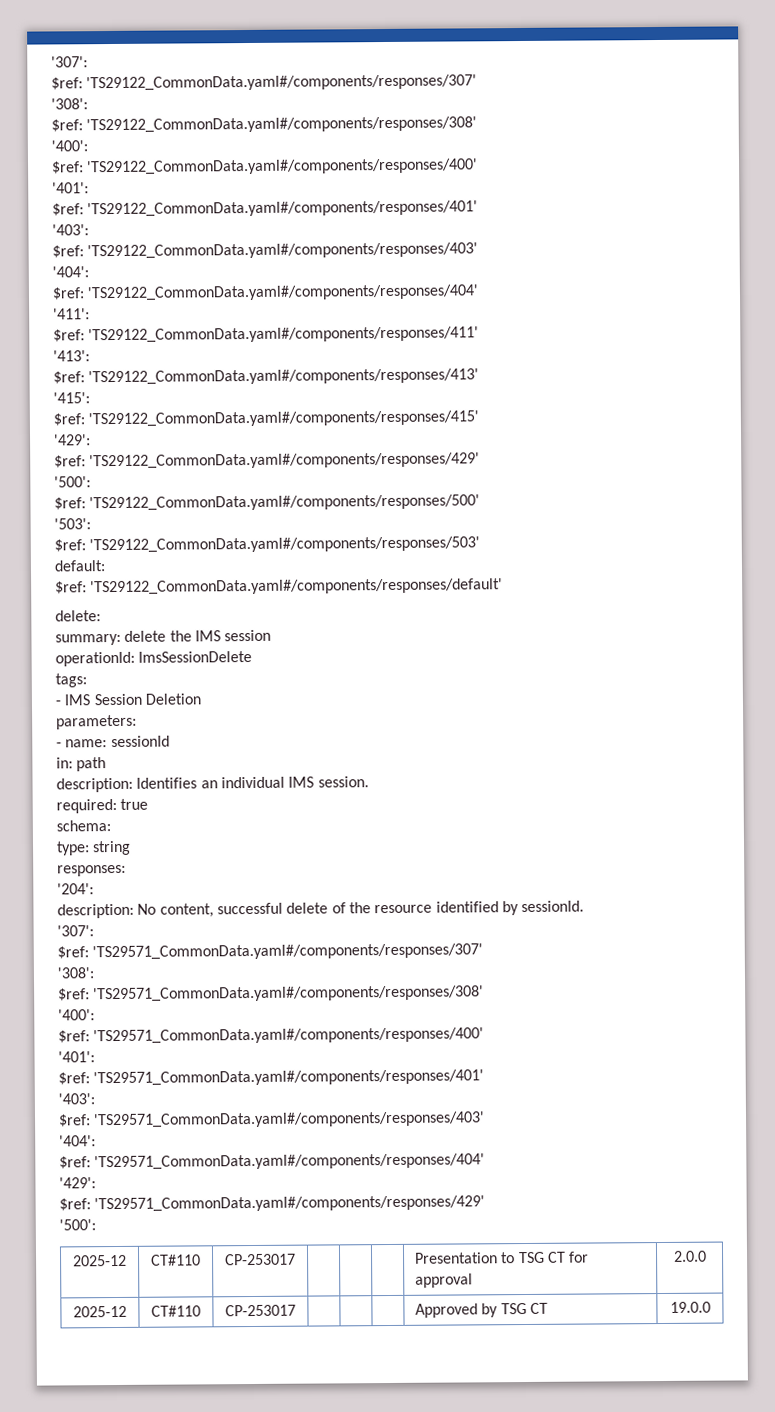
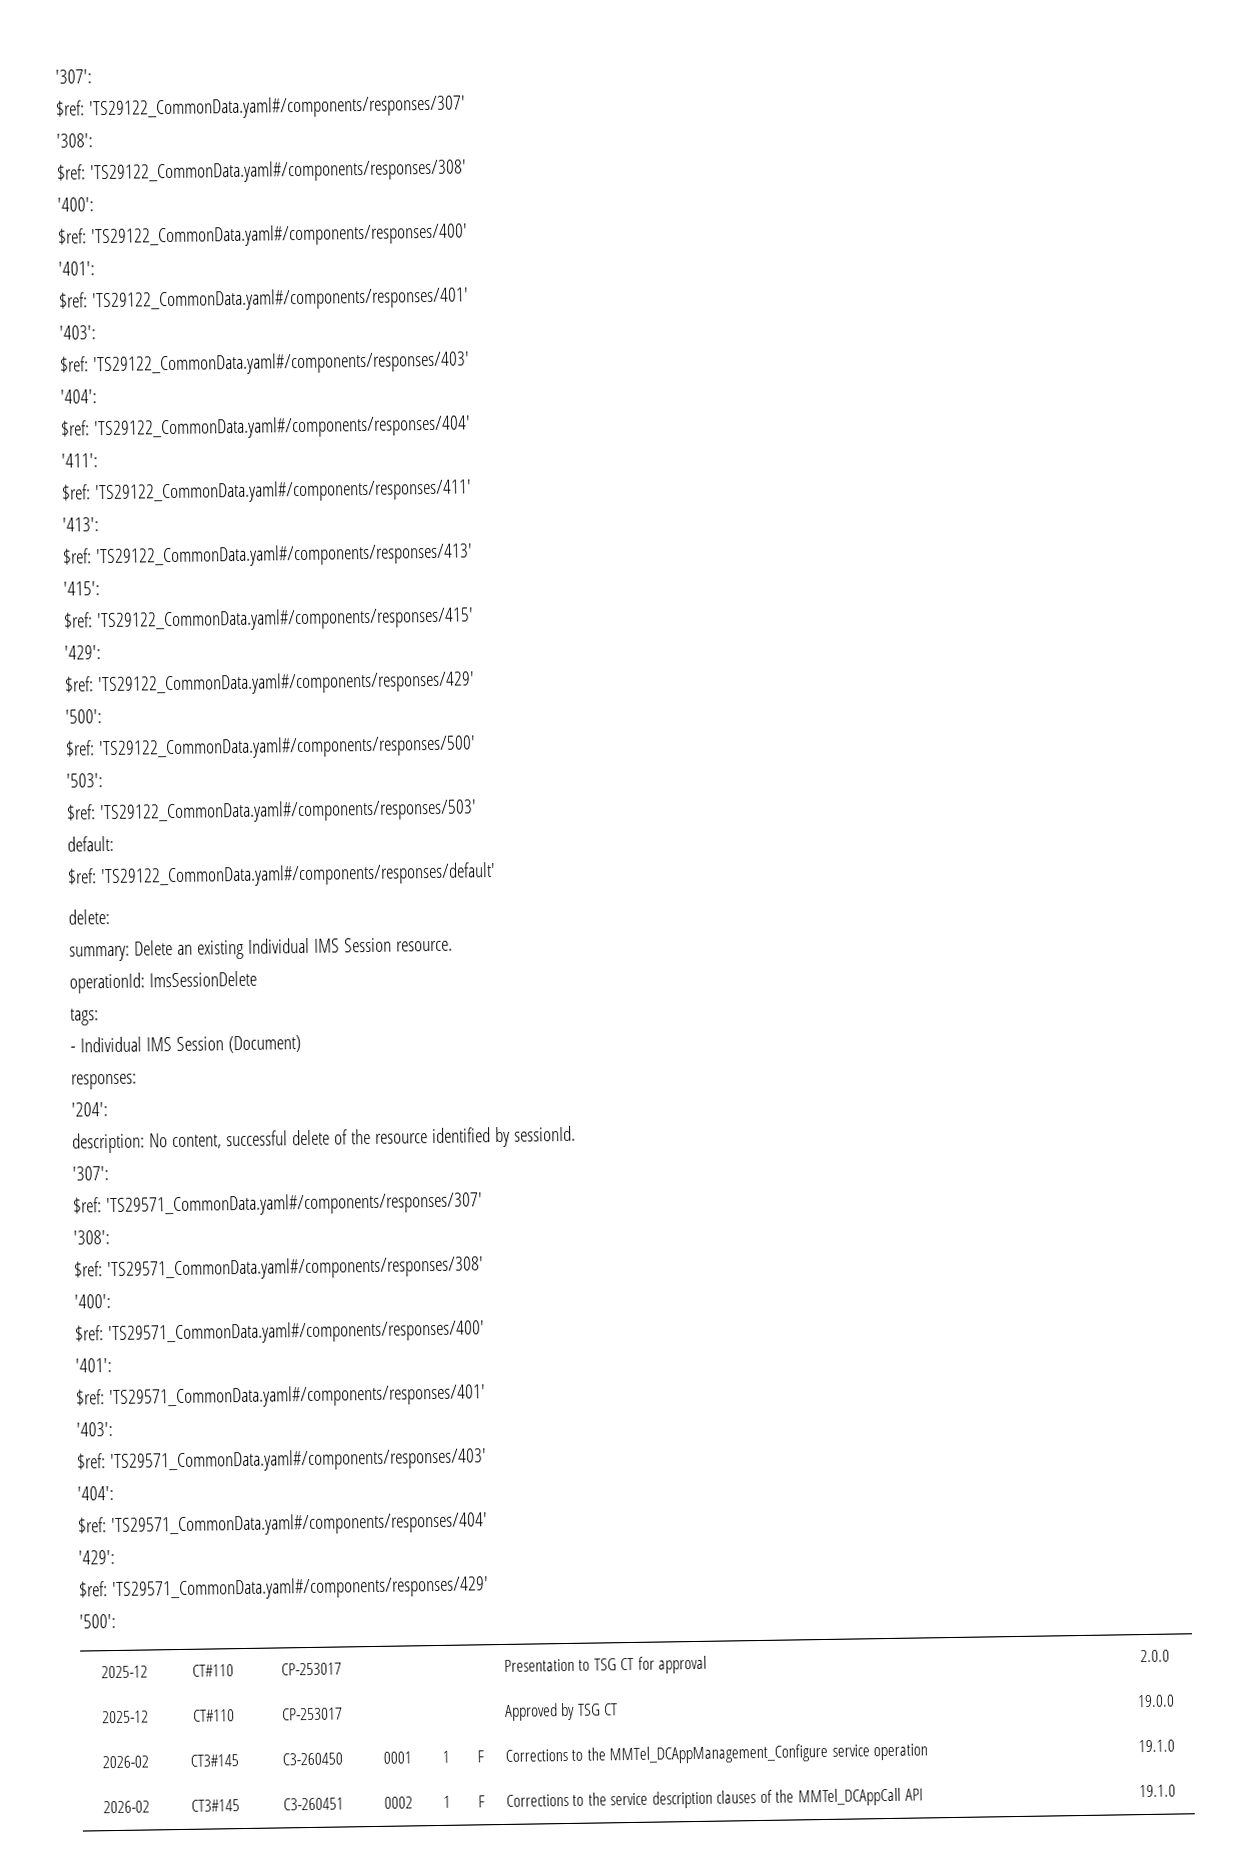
[124,629,272,642] delete the IMS session -> [133,937,453,960] Delete an existing Individual IMS Session resource.
[64,693,201,706] [56,714,137,730] [56,735,170,748] [56,757,107,772] [56,776,369,793] [56,798,149,814] [56,820,111,832] [56,840,132,856] IMS Session Deletion // parameters: // - name: sessionId // in: path // description: Identifies an individual IMS session. // required: true // schema: // type: string -> [79,1035,301,1054] Individual IMS Session (Document)
(711, 1307) none -> [102,1755,149,1769] [189,1754,239,1767] [282,1752,343,1766] [382,1751,412,1764] [441,1750,450,1763] [477,1750,484,1763] [504,1743,929,1765] [1137,1739,1175,1753] [103,1800,150,1814] [190,1799,240,1812] [283,1797,344,1811] [383,1796,413,1809] [442,1795,451,1808] [478,1795,485,1808] [505,1787,923,1809] [1138,1784,1176,1798] // 2026-02 | CT3#145 | C3-260450 | 0001 | 1 | F | Corrections to the MMTel_DCAppManagement_Configure service operation | 19.1.0 // 2026-02 | CT3#145 | C3-260451 | 0002 | 1 | F | Corrections to the service description clauses of the MMTel_DCAppCall API | 19.1.0

